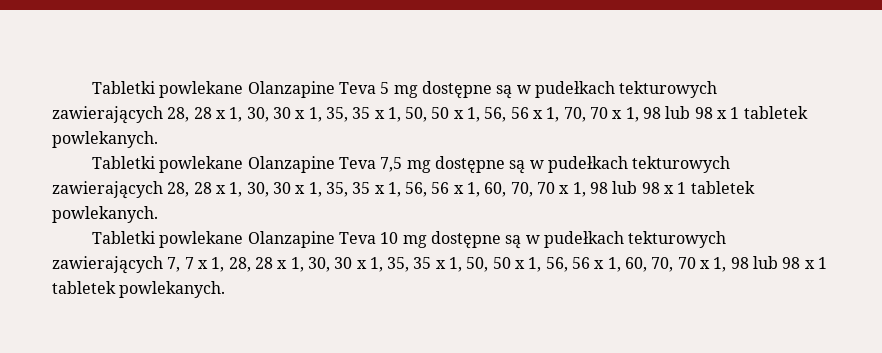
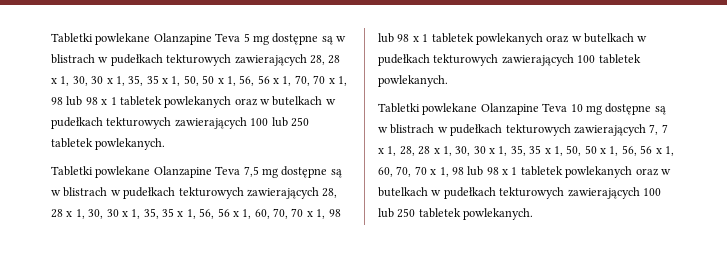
(531, 89) none -> [51,54,109,64] blistrach w
(808, 112) none -> [164,96,336,108] [51,117,309,129] [51,138,93,148] powlekanych oraz w butelkach w pudełkach tekturowych zawierających 100 lub 250 tabletek
(544, 164) none -> [63,187,121,197] blistrach w
(755, 187) none -> [475,33,648,45] [378,54,641,66] powlekanych oraz w butelkach w pudełkach tekturowych zawierających 100 tabletek
(540, 239) none -> [390,124,448,134] blistrach w
(116, 287) none -> [565,166,671,178] [378,187,661,199] [378,208,461,218] powlekanych oraz w butelkach w pudełkach tekturowych zawierających 100 lub 250 tabletek

